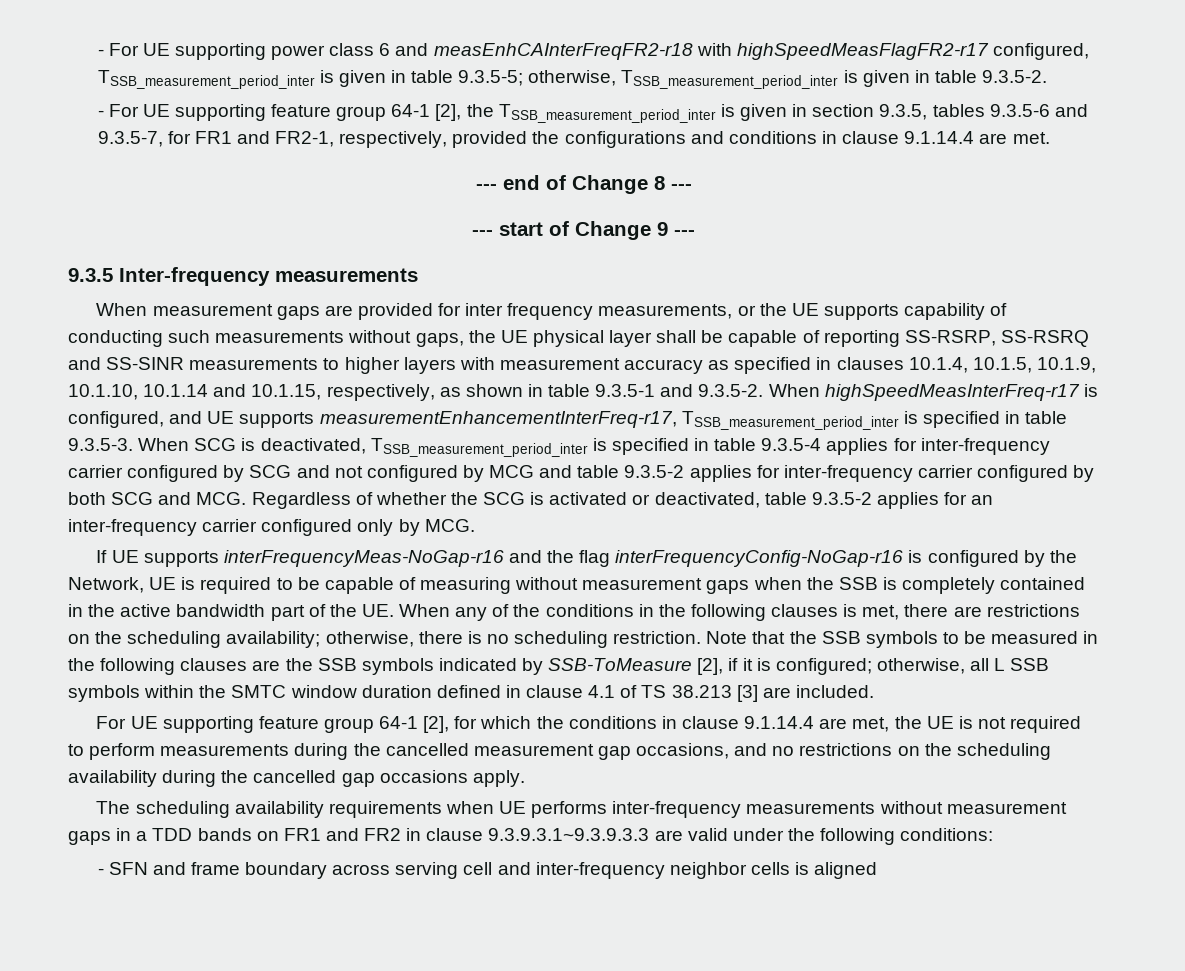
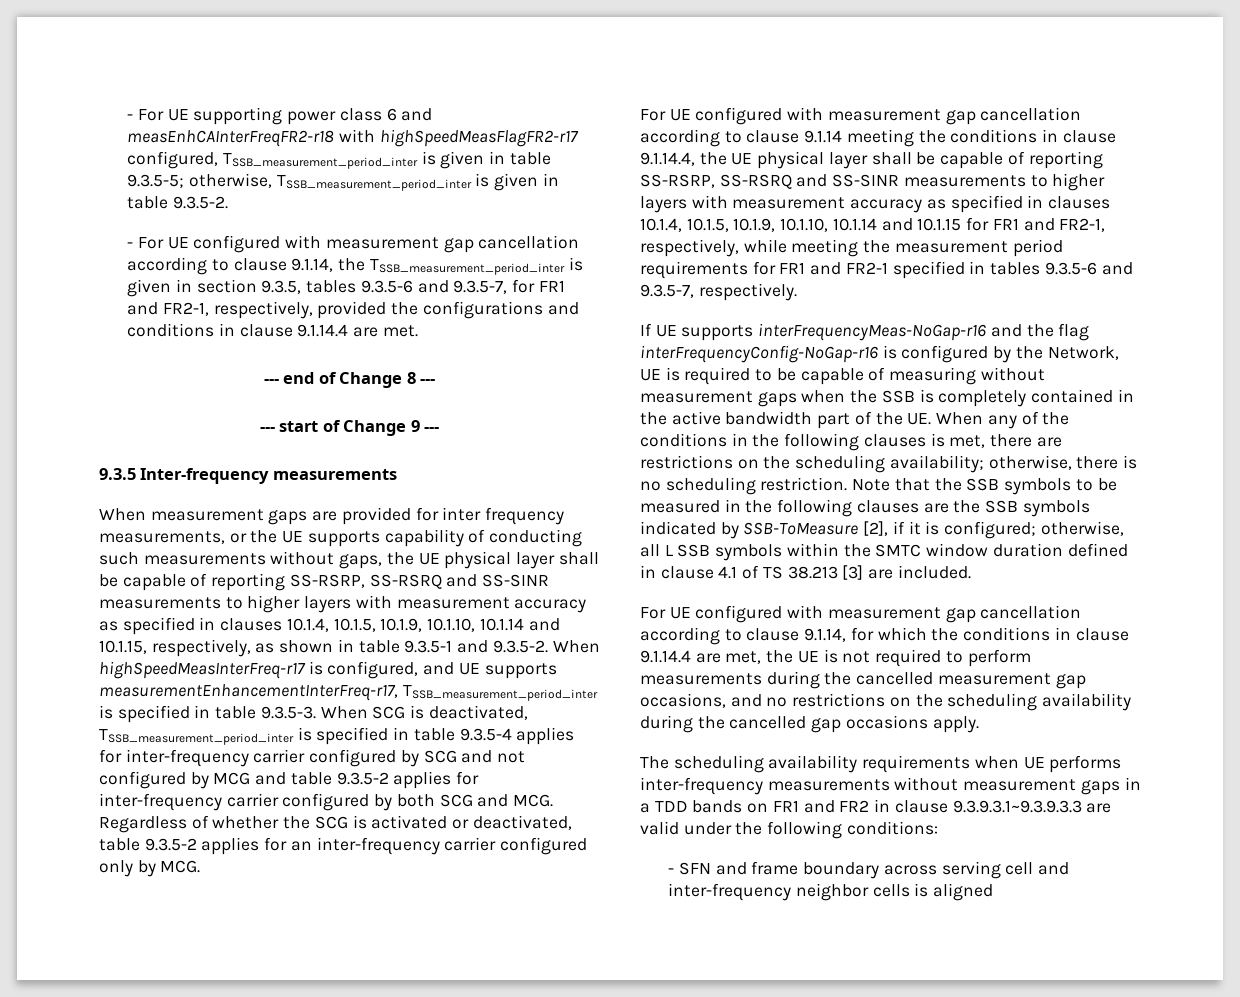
[174,104,462,121] supporting feature group 64-1 [2], -> [193,235,580,253] [127,257,334,275] configured with measurement gap cancellation according to clause 9.1.14,
(475, 525) none -> [640,107,1082,125] [640,129,1116,147] [640,151,1103,169] [640,173,1106,191] [640,195,1111,213] [640,217,1106,232] [640,239,1063,257] [640,261,1133,279] [640,283,797,301] // For UE configured with measurement gap cancellation according to clause 9.1.14 meeting the conditions in clause 9.1.14.4, the UE physical layer shall be capable of reporting SS-RSRP, SS-RSRQ and SS-SINR measurements to higher layers with measurement accuracy as specified in clauses 10.1.4, 10.1.5, 10.1.9, 10.1.10, 10.1.14 and 10.1.15 for FR1 and FR2-1, respectively, while meeting the measurement period requirements for FR1 and FR2-1 specified in tables 9.3.5-6 and 9.3.5-7, respectively.
[162,716,450,733] supporting feature group 64-1 [2], -> [695,605,1082,623] [640,627,847,645] configured with measurement gap cancellation according to clause 9.1.14,

